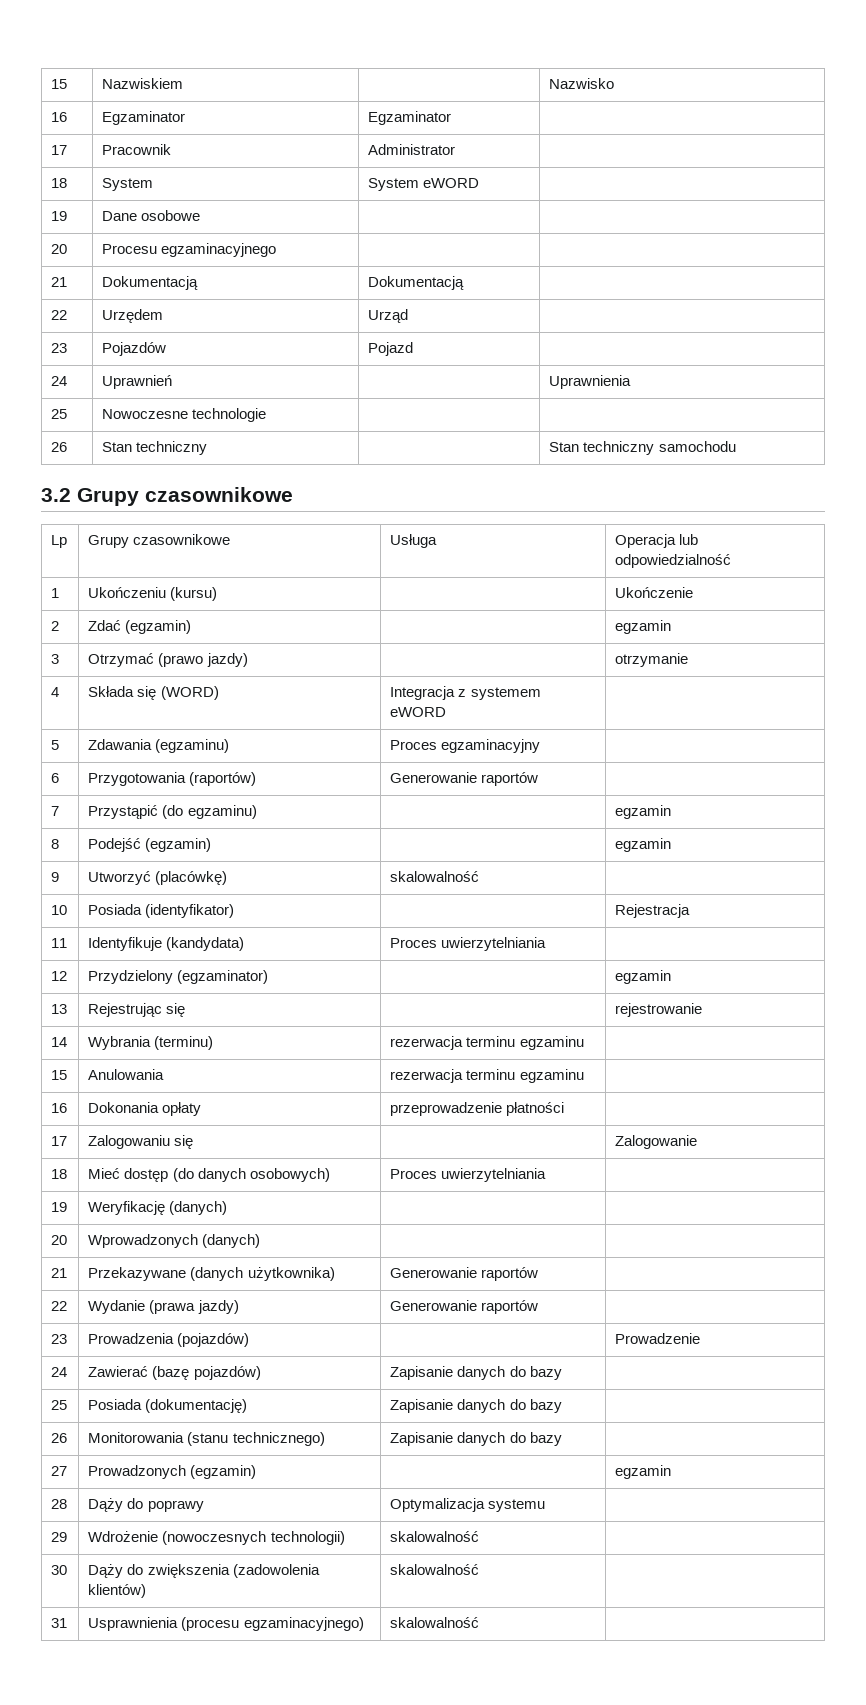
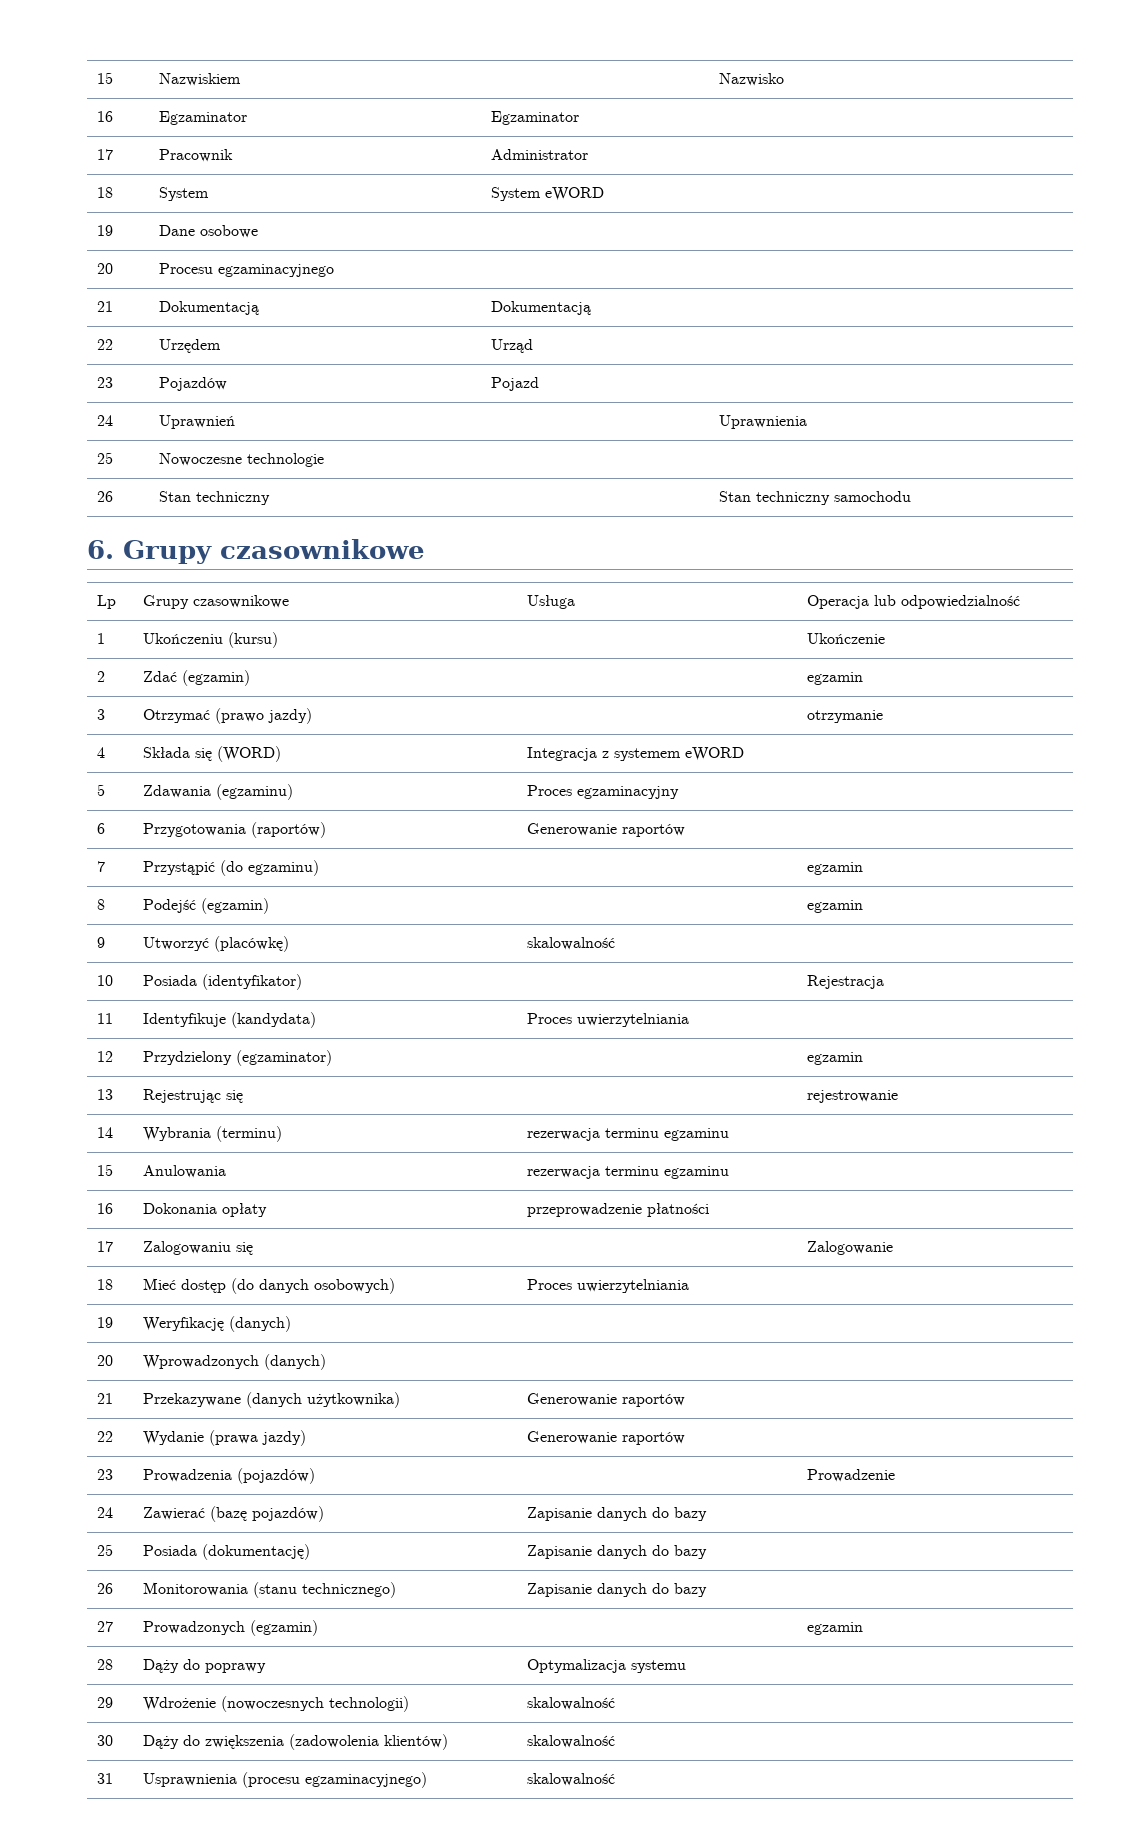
[41,488,71,502] 3.2 -> [87,540,114,559] 6.

